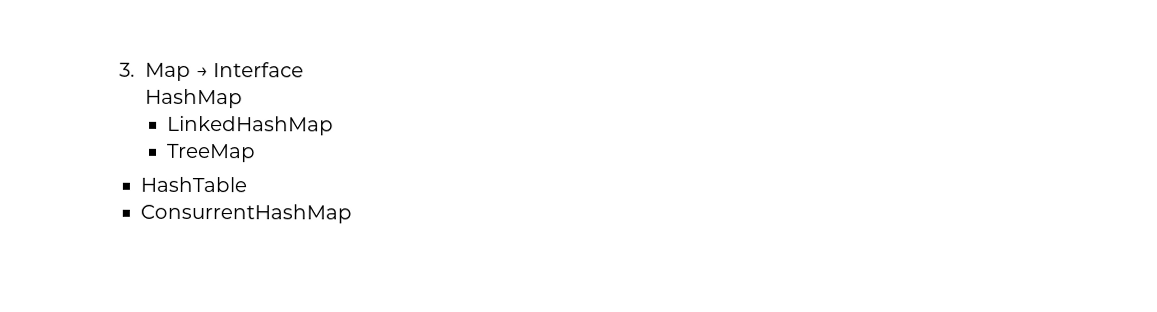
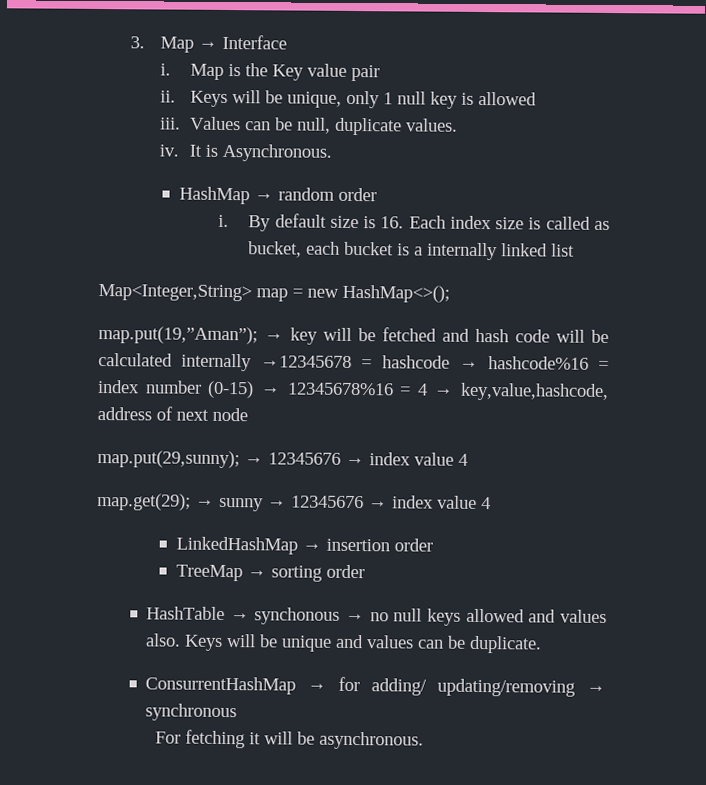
[145,88,244,109] [167,115,335,136] [166,143,257,163] [140,176,248,193] [140,203,353,224] HashMap // LinkedHashMap // TreeMap // HashTable // ConsurrentHashMap -> [159,63,380,82] [159,90,537,109] [159,116,458,136] [158,143,332,162] [179,186,378,205] [218,213,611,232] [248,241,576,261] [98,284,450,303] [98,325,609,345] [98,352,610,372] [97,379,609,402] [97,406,248,422] [97,449,468,469] [97,492,491,512] [176,536,434,555] [176,564,366,582] [146,606,608,626] [145,633,543,654] [145,676,606,697] [145,703,238,722] [154,729,424,750] i. Map is the Key value pair // ii. Keys will be unique, only 1 null key is allowed // iii. Values can be null, duplicate values. // iv. It is Asynchronous. // HashMap → random order // i. By default size is 16. Each index size is called as bucket, each bucket is a internally linked list // Map<Integer,String> map = new HashMap<>(); // map.put(19,”Aman”); → key will be fetched and hash code will be calculated internally →12345678 = hashcode → hashcode%16 = index number (0-15) → 12345678%16 = 4 → key,value,hashcode, address of next node // map.put(29,sunny); → 12345676 → index value 4 // map.get(29); → sunny → 12345676 → index value 4 // LinkedHashMap → insertion order // TreeMap → sorting order // HashTable → synchonous → no null keys allowed and values also. Keys will be unique and values can be duplicate. // ConsurrentHashMap → for adding/ updating/removing → synchronous // For fetching it will be asynchronous.

